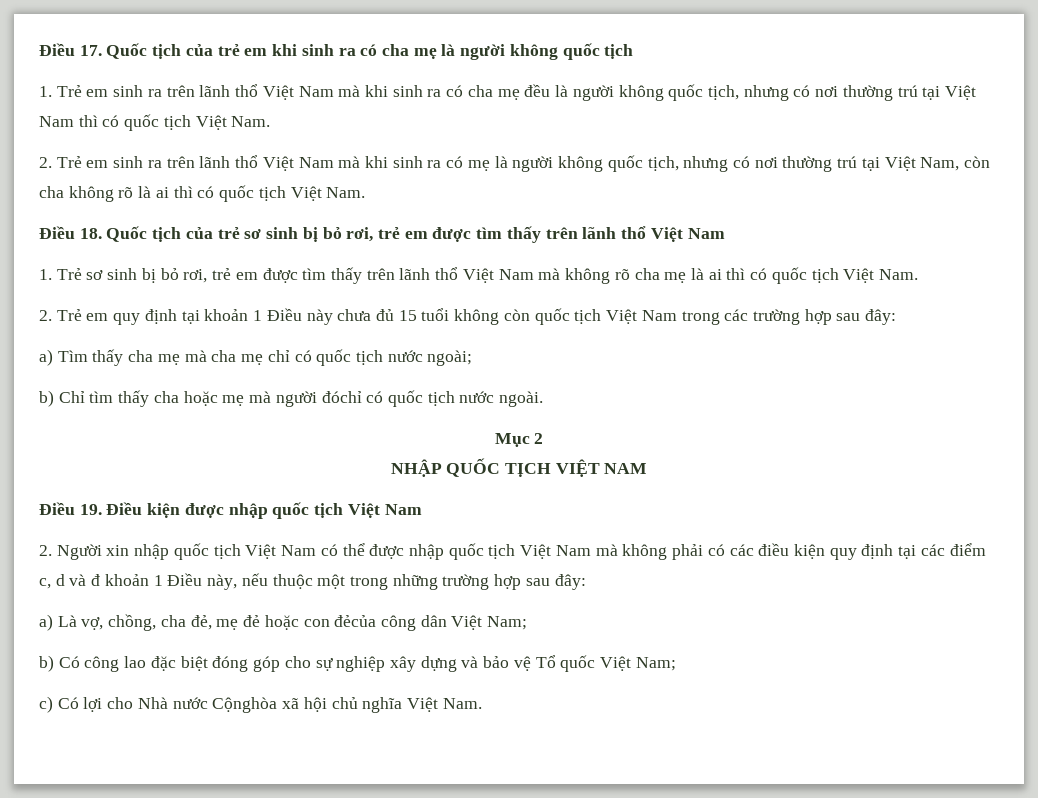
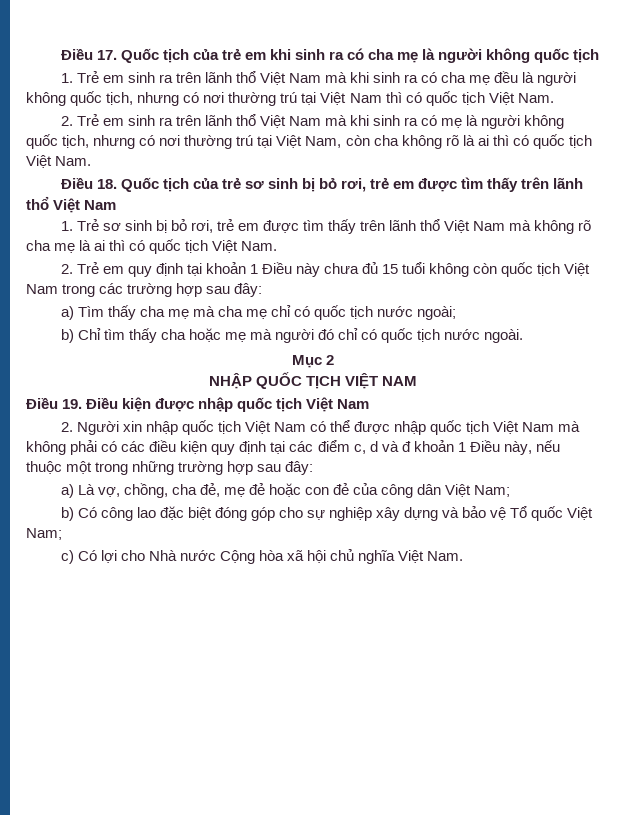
[321,391,362,403] đóchỉ -> [317,328,359,340] đó chỉ
[334,615,377,627] đẻcủa -> [333,483,379,495] đẻ của
[212,697,278,713] Cộnghòa -> [219,550,284,564] Cộng hòa

